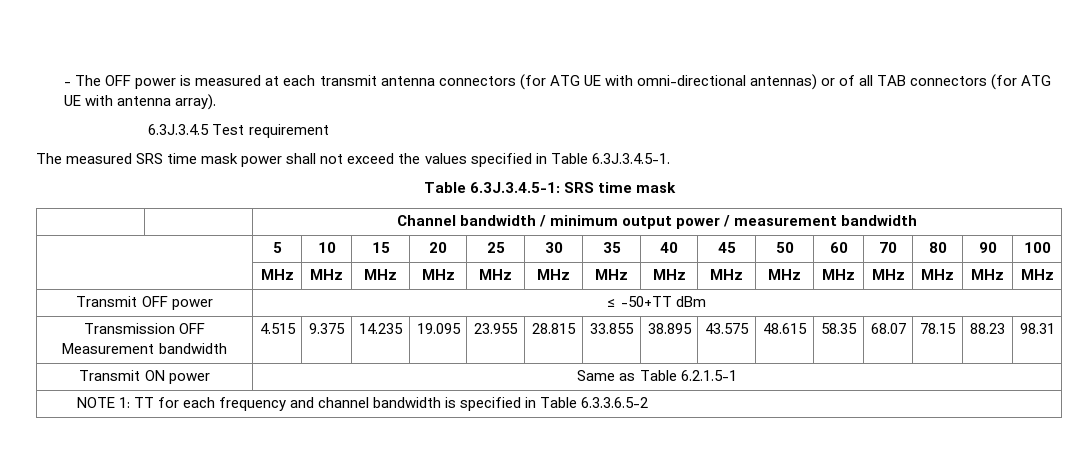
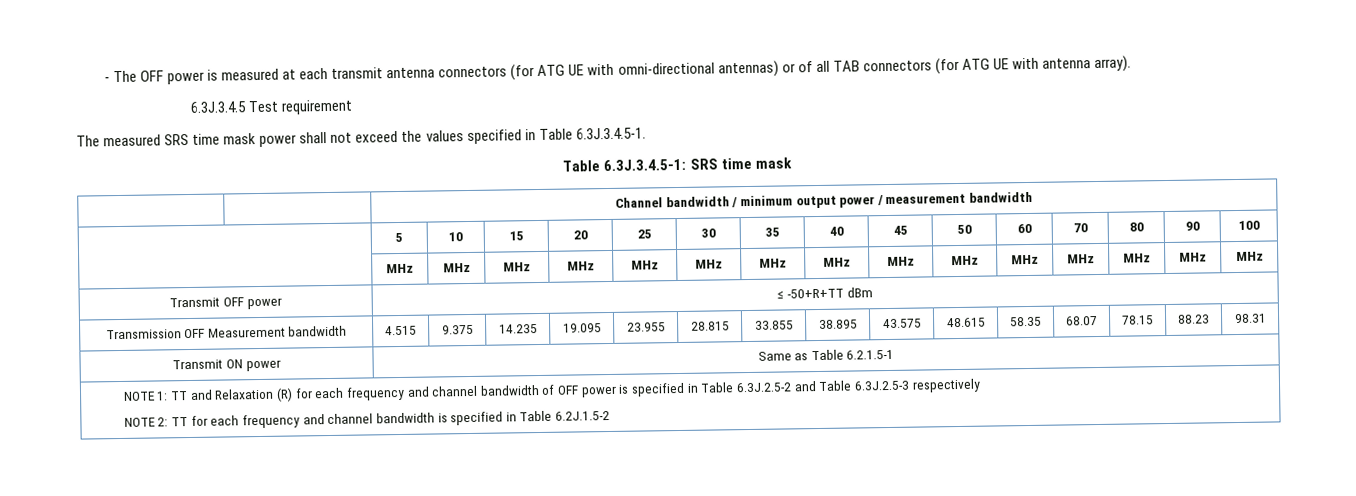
[620,296,672,307] -50+TT -> [786,288,844,299] -50+R+TT
(154, 402) none -> [189,378,981,402] [123,417,189,427] and Relaxation (R) for each frequency and channel bandwidth of OFF power is specified in Table 6.3J.2.5-2 and Table 6.3J.2.5-3 respectively // NOTE 2: TT
[581,397,649,408] 6.3.3.6.5-2 -> [555,410,611,421] 6.2J.1.5-2

